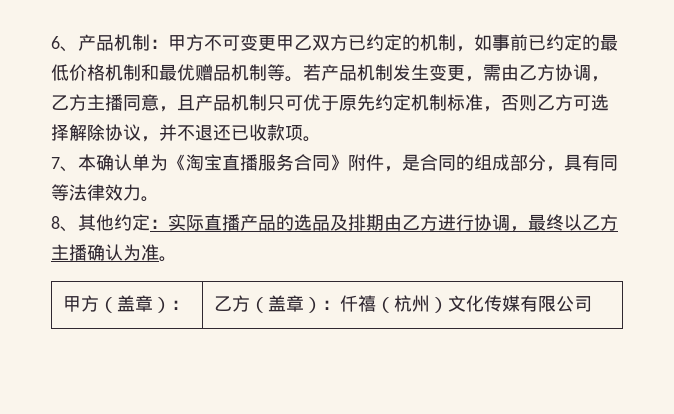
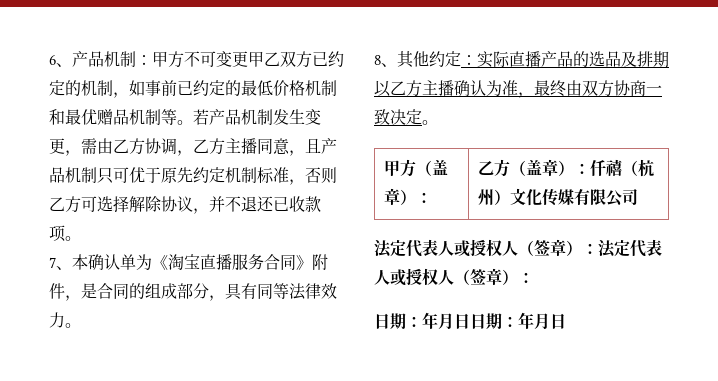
[384,214,564,232] 由乙方进行协调，最终 -> (669, 59) none
(159, 252) none -> [518,80,662,98] [374,109,422,125] ，最终由双方协商一致决定
(593, 304) none -> [374,239,662,258] [374,268,534,286] [374,312,566,330] // 法定代表人或授权人（签章）：法定代表人或授权人（签章）： // 日期：年月日日期：年月日

